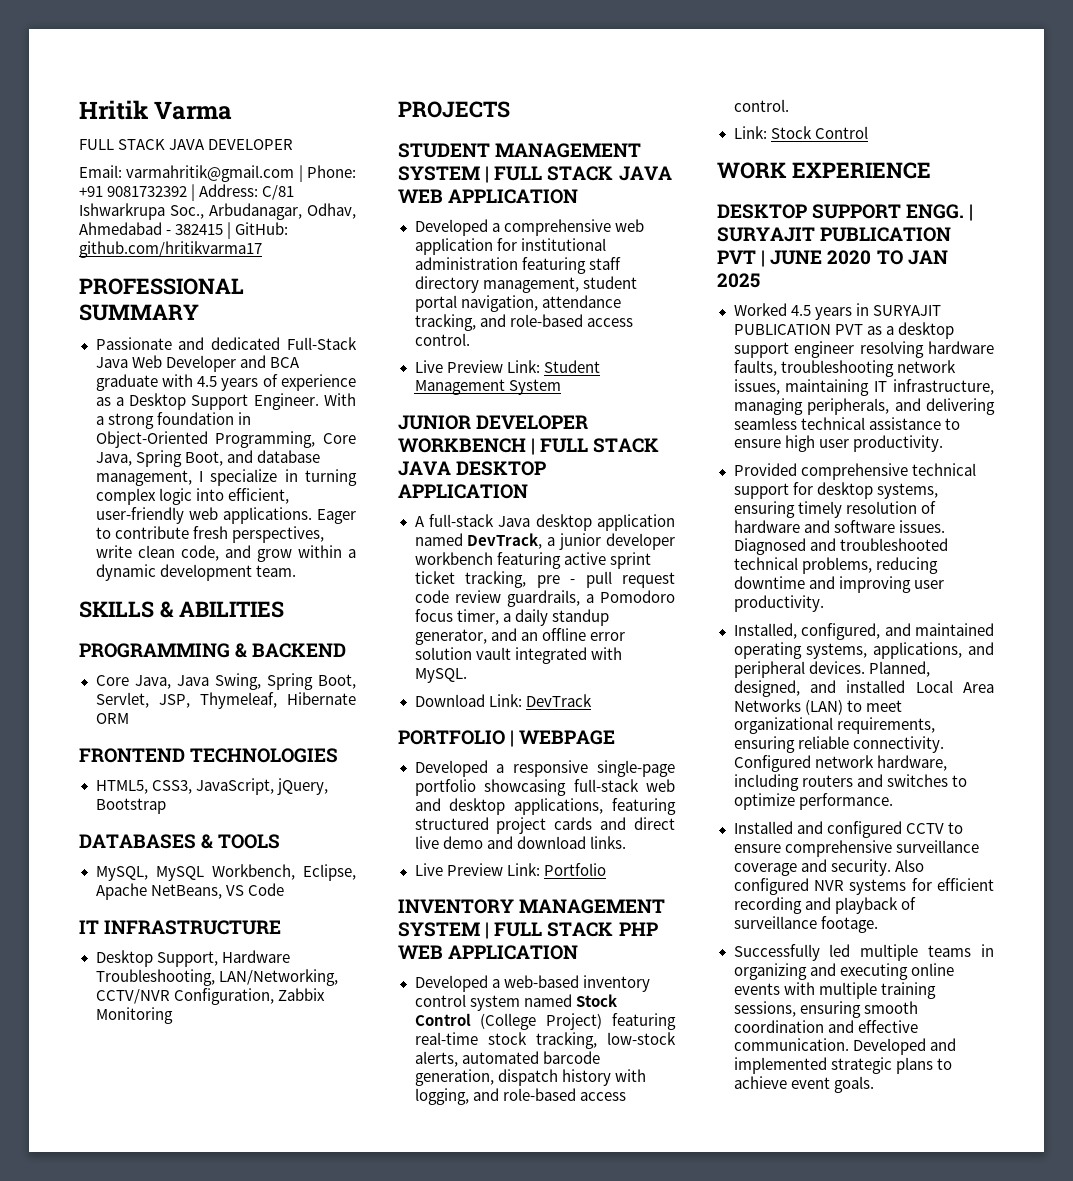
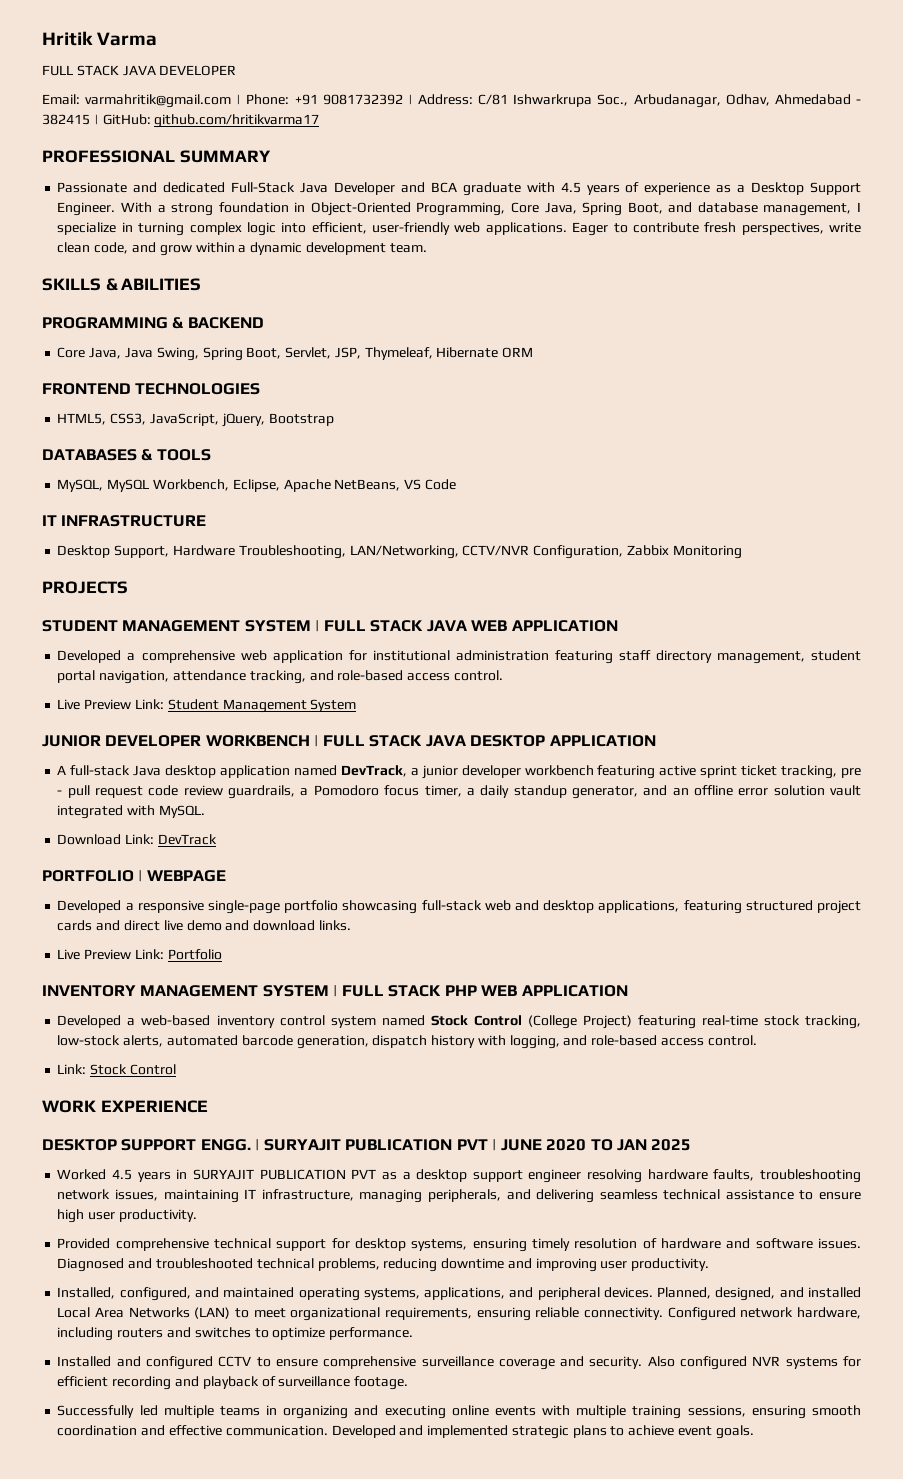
[131,355,162,368] Web -> (329, 187) none

